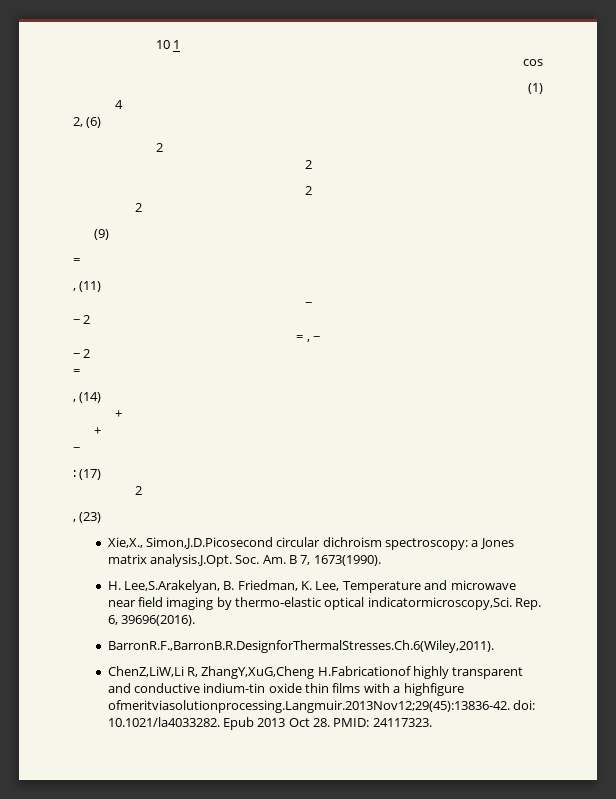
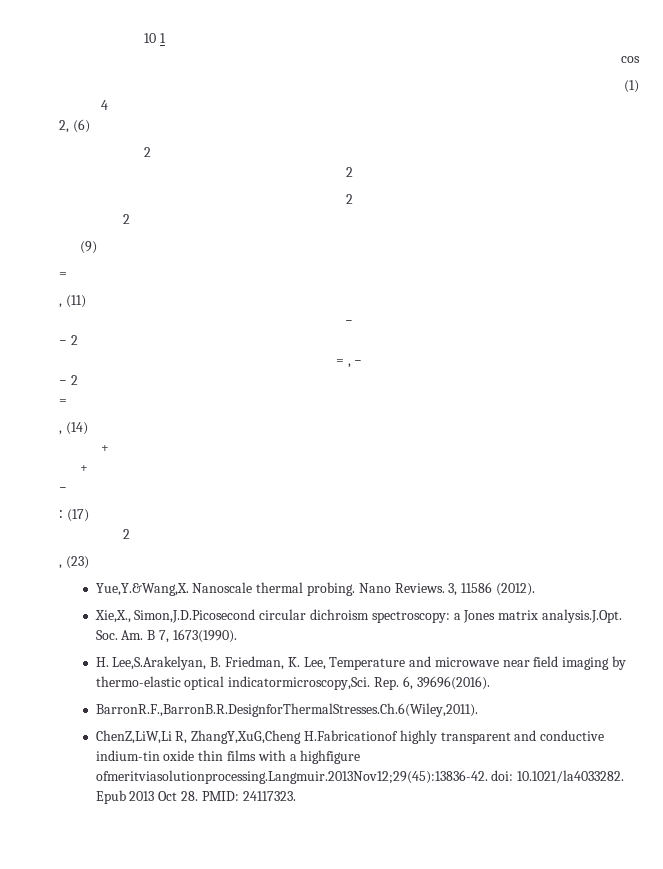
(102, 517) none -> [95,582,535,596] // Yue,Y.&Wang,X. Nanoscale thermal probing. Nano Reviews. 3, 11586 (2012).

